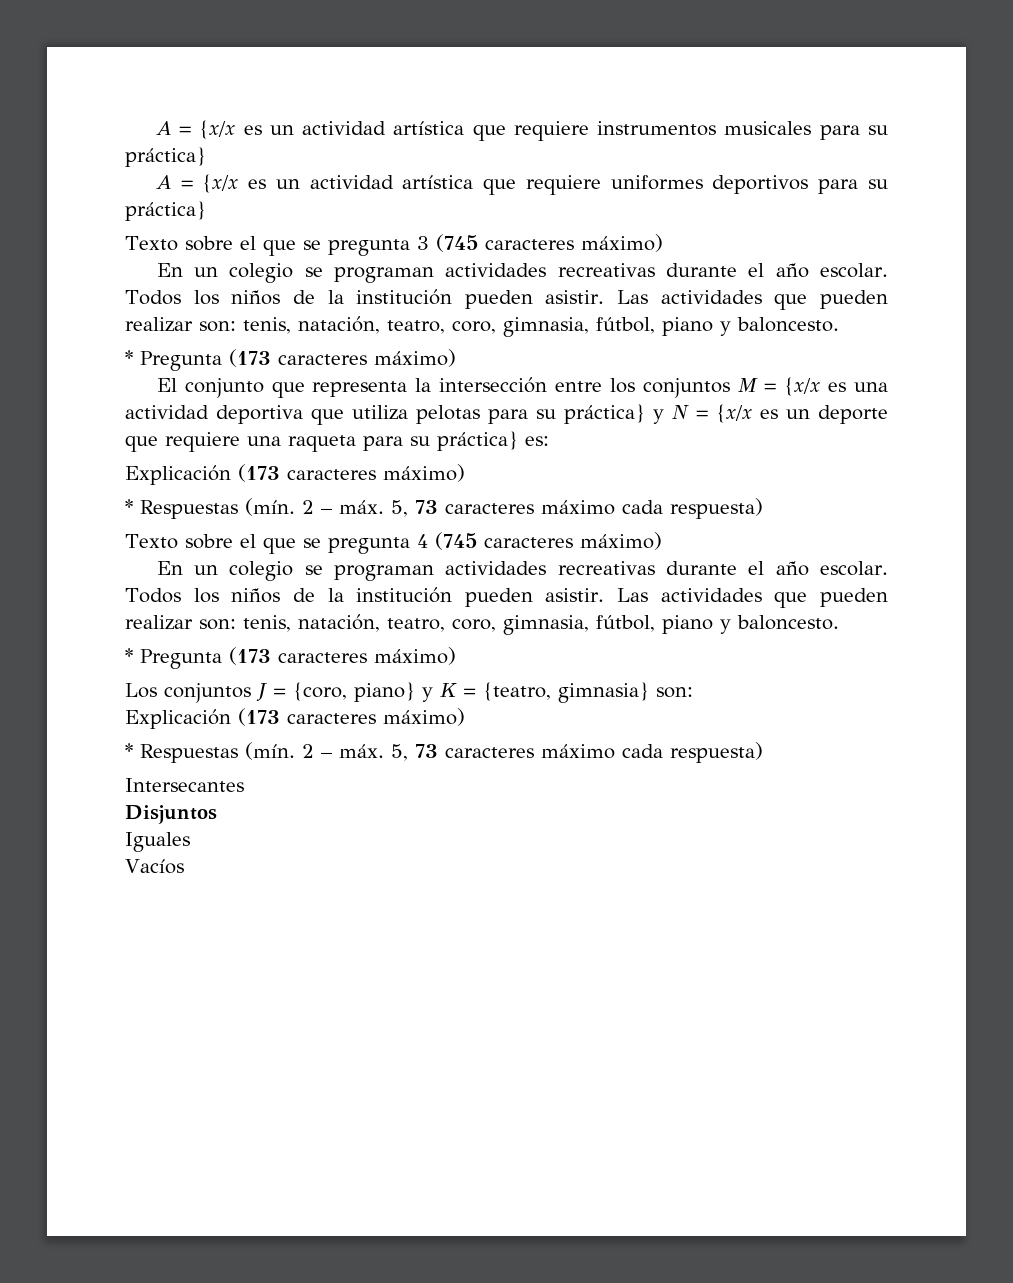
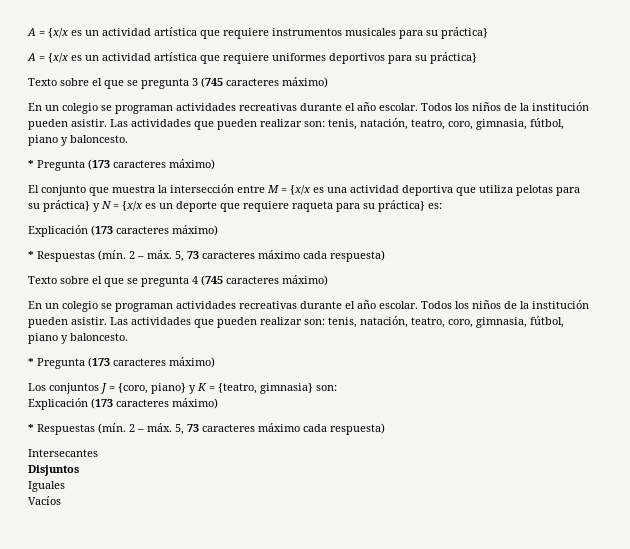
[312,381,408,397] representa -> [112,185,155,193] muestra
[609,378,730,398] los conjuntos -> (265, 189) none
[247,436,281,446] una -> (289, 206) none

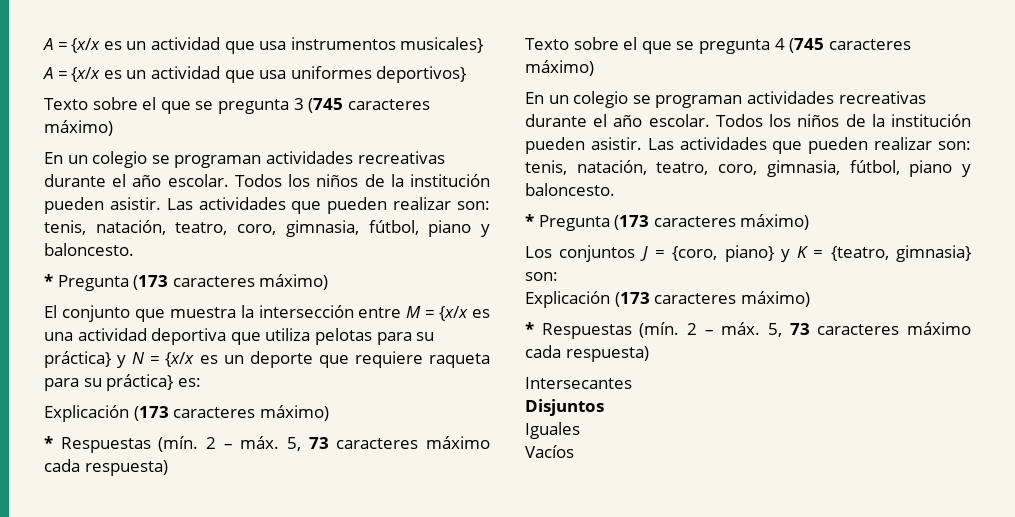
[27,27,488,39] [27,52,477,64] A = {x/x es un actividad artística que requiere instrumentos musicales para su práctica} // A = {x/x es un actividad artística que requiere uniformes deportivos para su práctica} -> [43,37,484,54] [43,66,467,83] A = {x/x es un actividad que usa instrumentos musicales} // A = {x/x es un actividad que usa uniformes deportivos}

